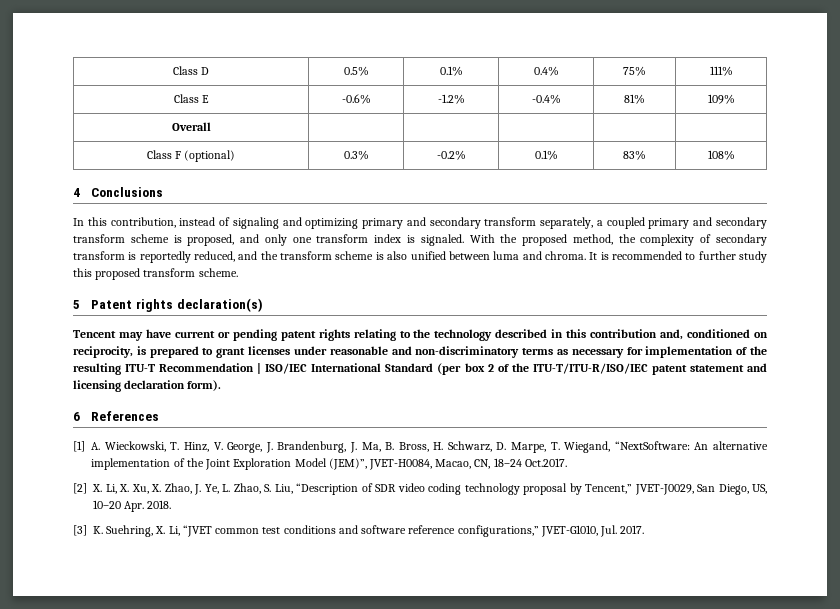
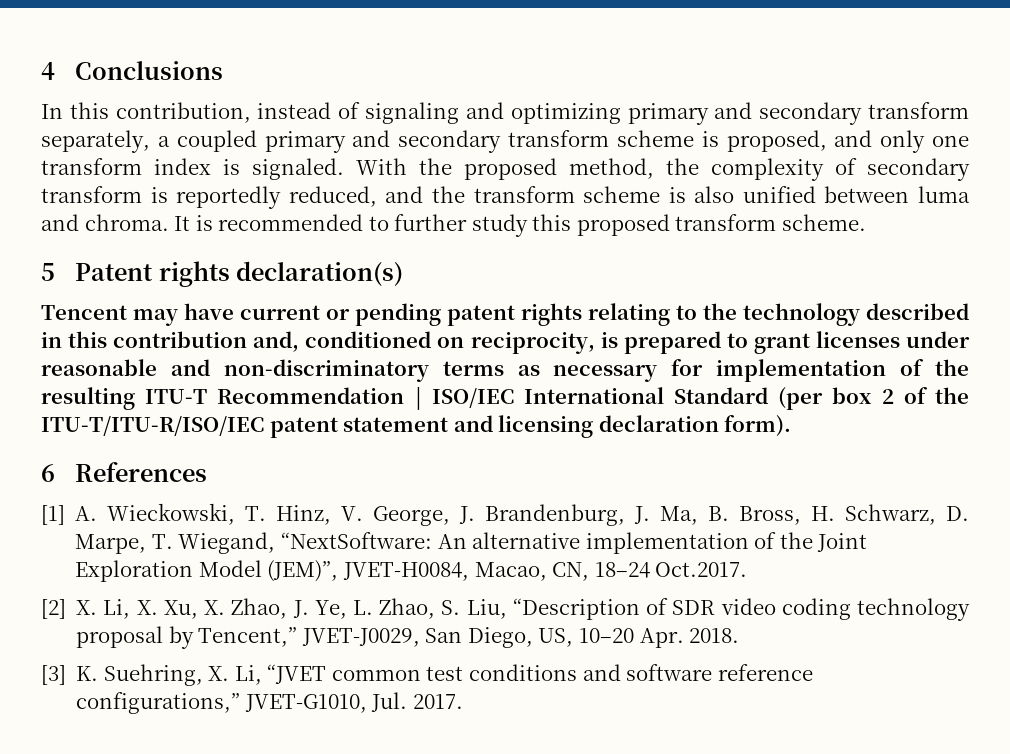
[172,66,210,75] [343,66,369,76] [439,66,463,76] [533,66,559,76] [623,66,646,76] [709,66,733,76] [173,94,210,103] [341,94,371,104] [437,94,465,104] [531,94,561,104] [624,94,645,104] [707,94,735,104] [171,122,211,131] [146,150,236,162] [343,150,369,160] [436,150,466,160] [534,150,558,160] [623,150,646,160] [707,150,735,160] Class D | 0.5% | 0.1% | 0.4% | 75% | 111% // Class E | -0.6% | -1.2% | -0.4% | 81% | 109% // Overall | | | | | // Class F (optional) | 0.3% | -0.2% | 0.1% | 83% | 108% // -> (41, 71) none

